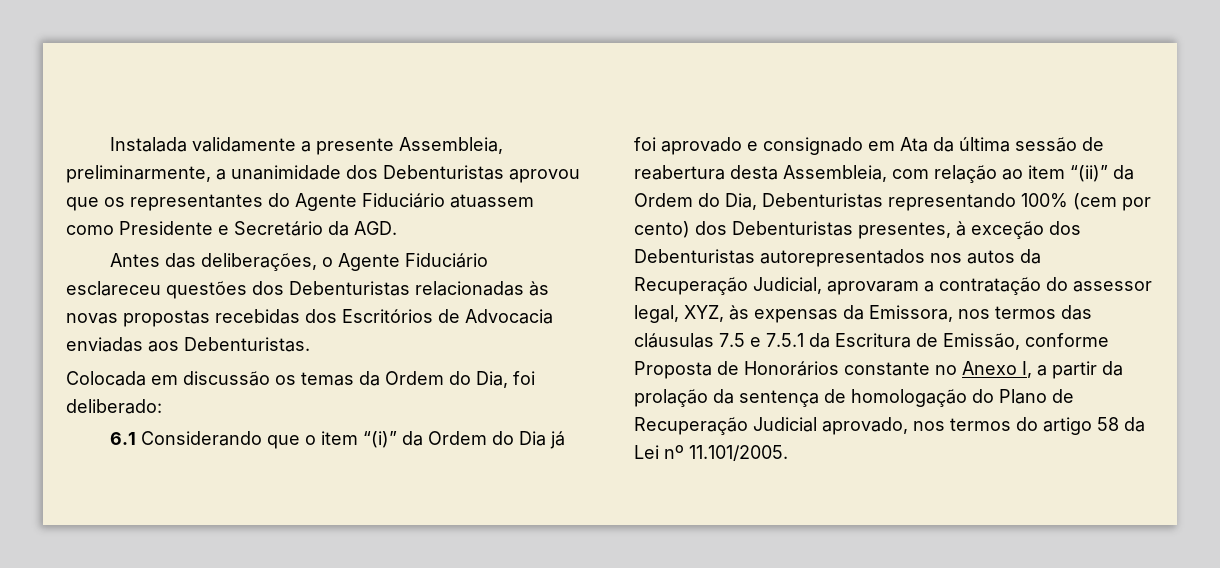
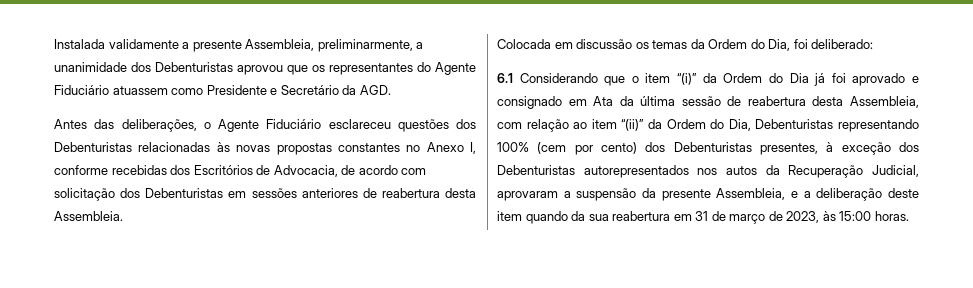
[215,309,553,324] [66,337,310,352] recebidas dos Escritórios de Advocacia enviadas aos Debenturistas. -> [337,142,476,154] [54,165,427,177] [54,188,476,201] [54,211,123,221] constantes no Anexo I, conforme recebidas dos Escritórios de Advocacia, de acordo com solicitação dos Debenturistas em sessões anteriores de reabertura desta Assembleia.
[939,277,1152,295] [634,305,1092,323] [634,333,1109,350] [634,361,1123,379] [634,389,1074,407] [634,417,1145,435] [634,445,788,461] contratação do assessor legal, XYZ, às expensas da Emissora, nos termos das cláusulas 7.5 e 7.5.1 da Escritura de Emissão, conforme Proposta de Honorários constante no Anexo I, a partir da prolação da sentença de homologação do Plano de Recuperação Judicial aprovado, nos termos do artigo 58 da Lei nº 11.101/2005. -> [576,188,919,201] [497,211,909,224] suspensão da presente Assembleia, e a deliberação deste item quando da sua reabertura em 31 de março de 2023, às 15:00 horas.

